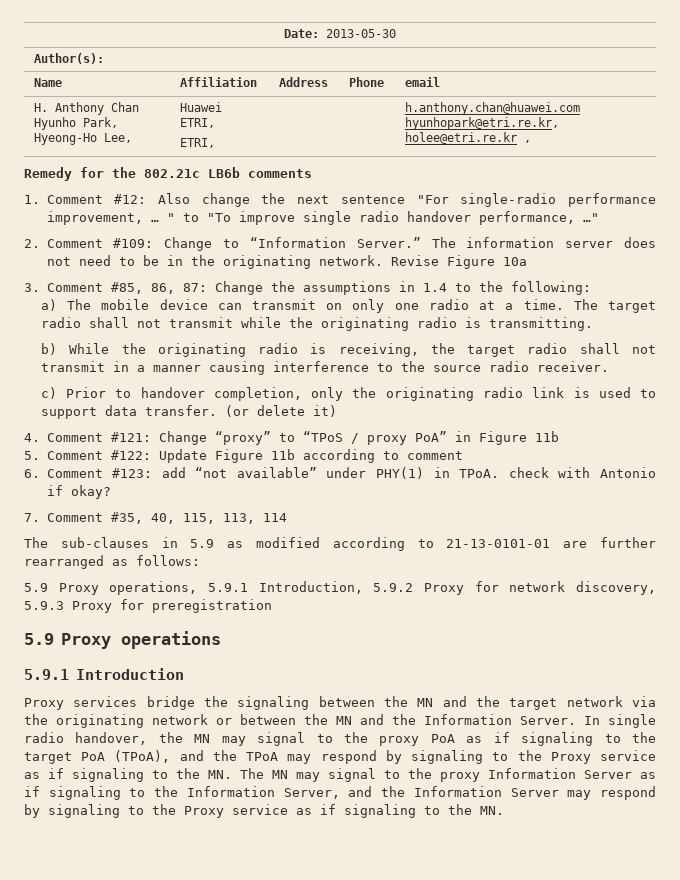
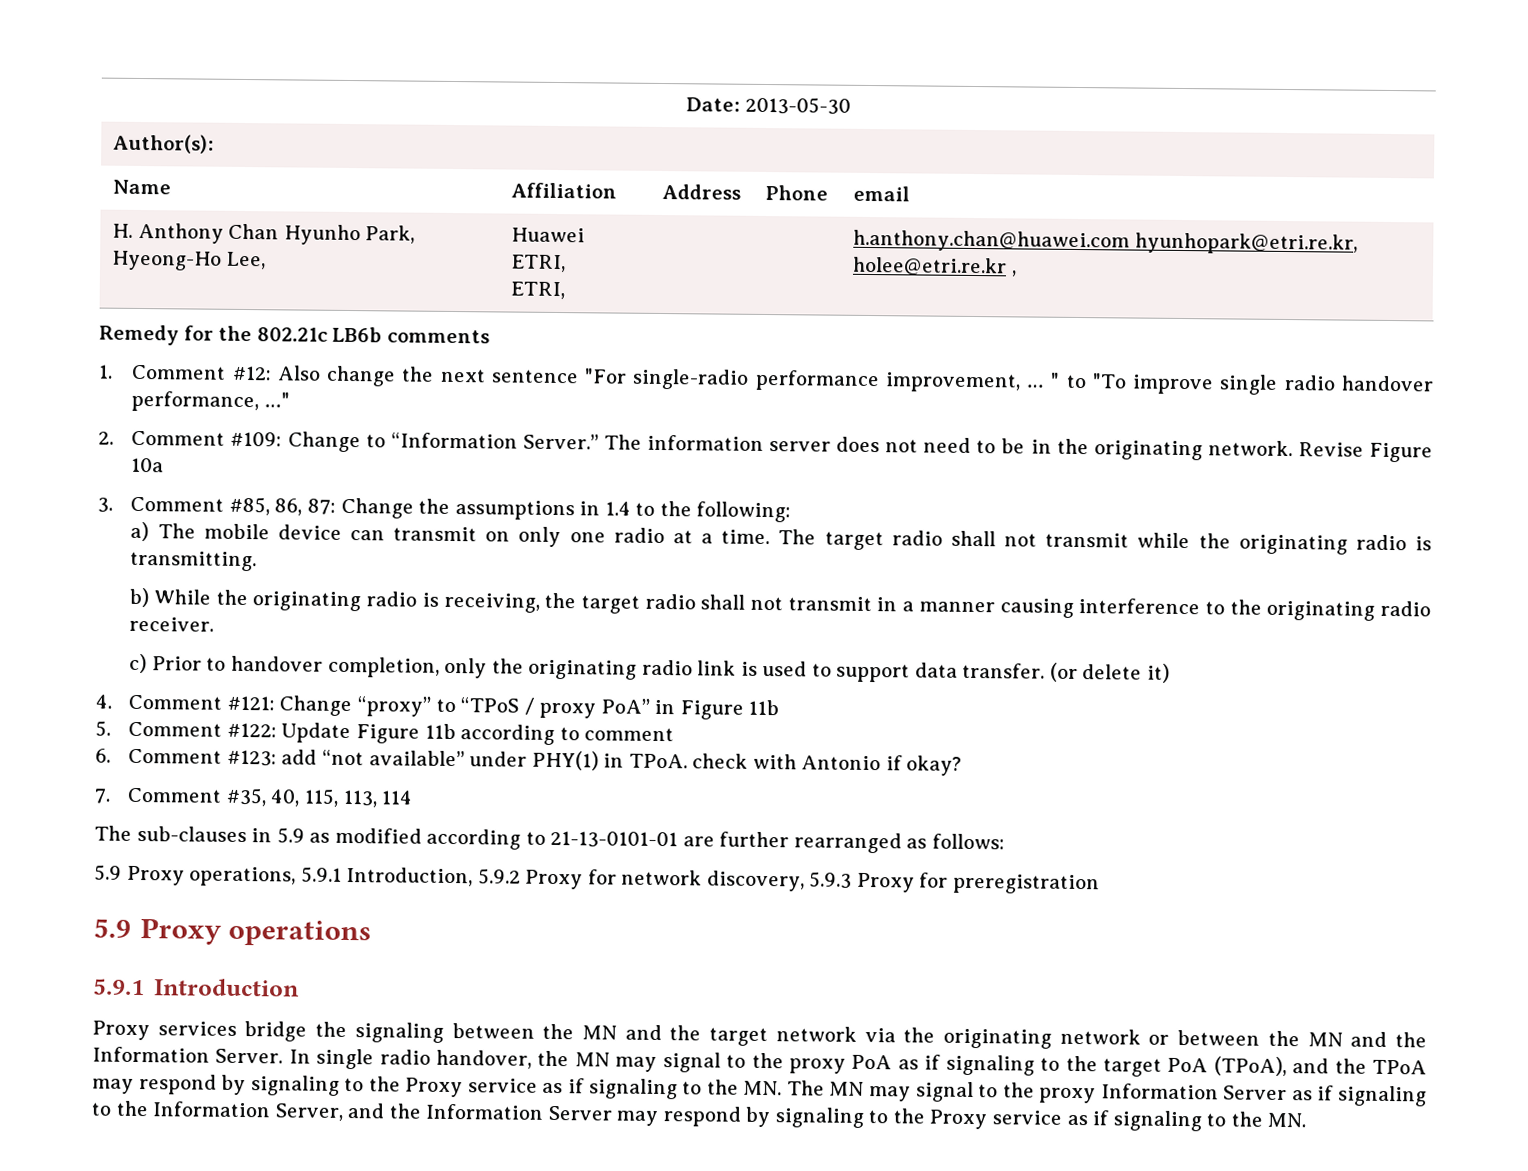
[432,365,481,372] source -> [1266,600,1376,621] originating

